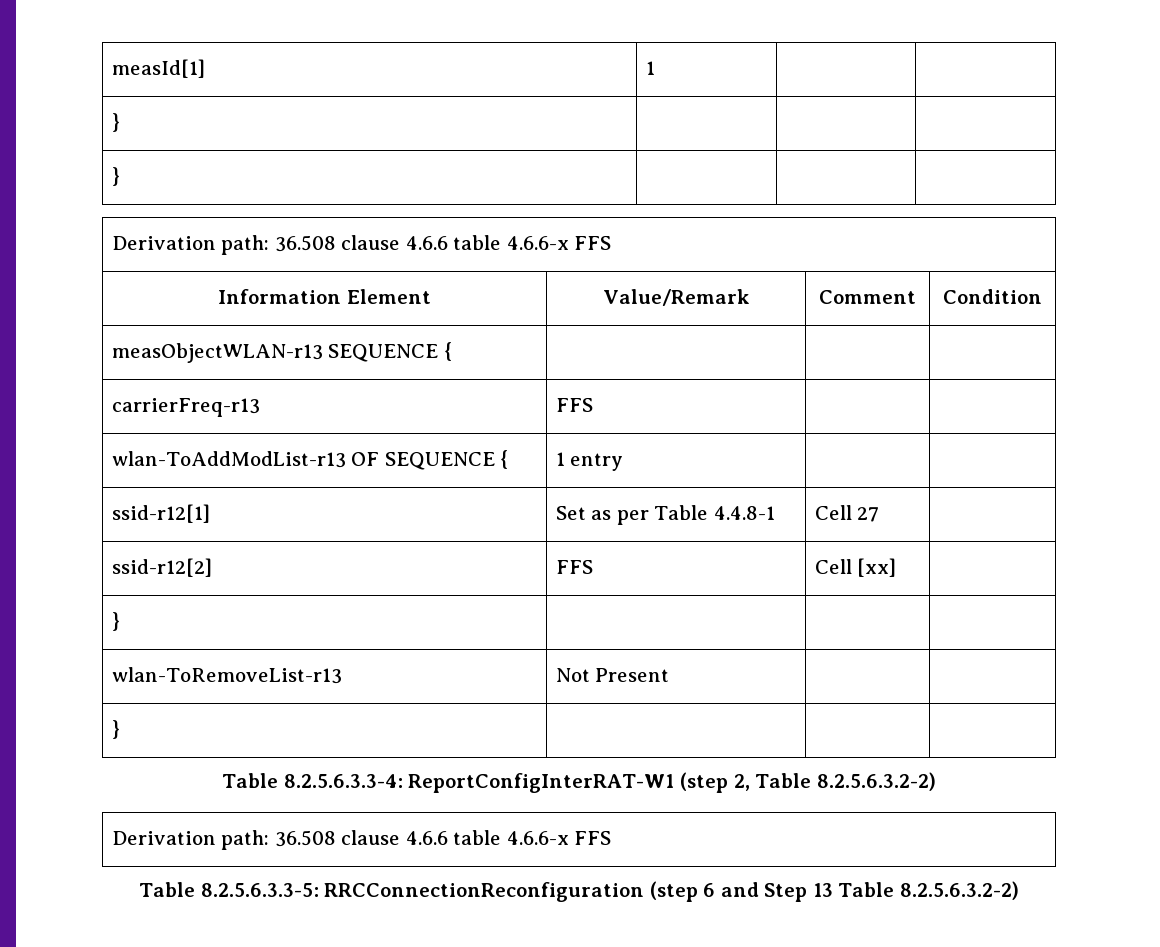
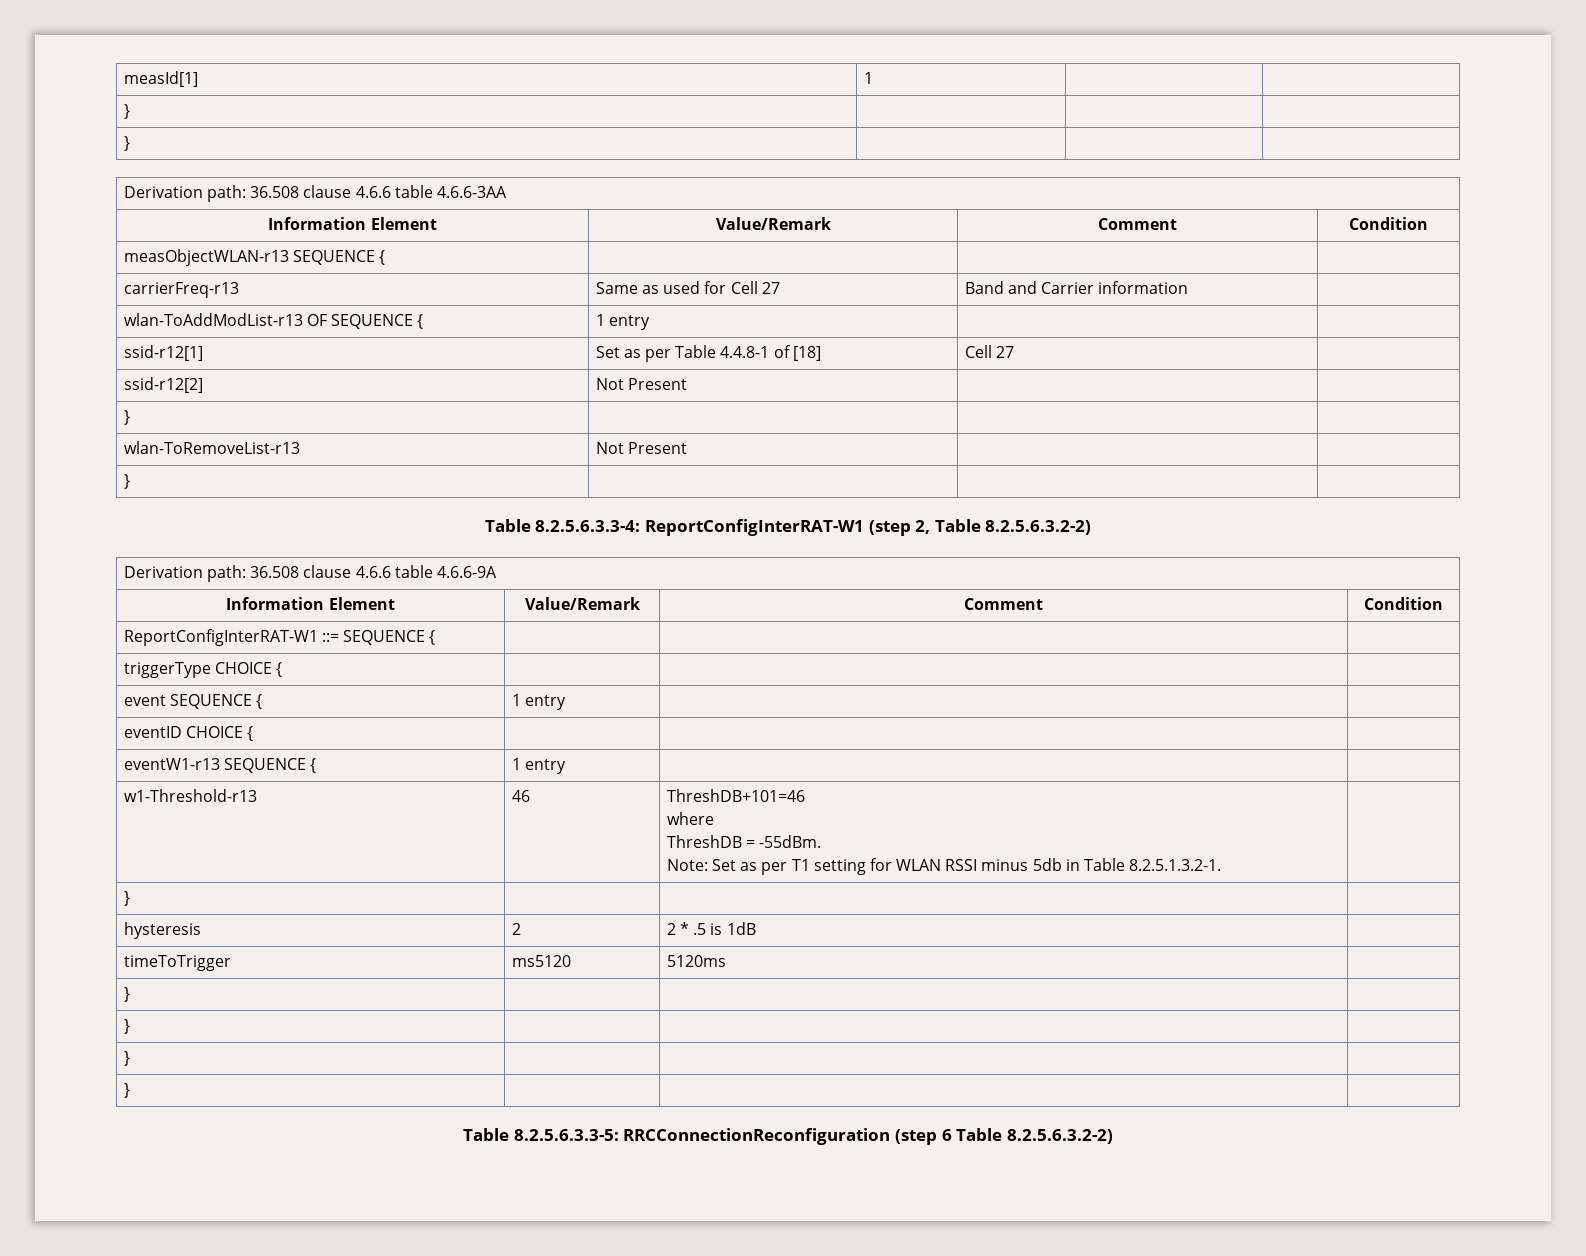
[506,236,612,250] 4.6.6-x FFS -> [436,186,507,198] 4.6.6-3AA
[555,398,593,412] FFS | -> [595,281,780,294] [964,281,1189,294] Same as used for Cell 27 | Band and Carrier information
(775, 513) none -> [773,345,821,361] of [18]
[555,560,593,574] [814,558,897,577] FFS | Cell [xx] -> [595,378,687,390] Not Present |
[506,831,612,845] 4.6.6-x FFS -> [436,566,497,578] [226,597,395,610] [524,597,640,610] [964,598,1043,610] [1364,597,1443,610] [123,629,436,646] [123,662,283,678] [123,694,263,709] [511,694,566,710] [123,726,254,741] [123,758,317,773] [511,758,566,774] [123,789,257,802] [511,790,530,802] [666,789,805,802] [666,812,714,825] [666,835,822,848] [666,858,1222,875] [123,891,130,906] [123,922,201,939] [511,923,521,935] [666,922,756,935] [123,955,231,971] [511,955,571,967] [666,955,726,967] [123,987,130,1002] [123,1019,130,1034] [123,1051,130,1066] [123,1083,130,1098] 4.6.6-9A // Information Element | Value/Remark | Comment | Condition // ReportConfigInterRAT-W1 ::= SEQUENCE { | | | // triggerType CHOICE { | | | // event SEQUENCE { | 1 entry | | // eventID CHOICE { | | | // eventW1-r13 SEQUENCE { | 1 entry | | // w1-Threshold-r13 | 46 | ThreshDB+101=46 // where // ThreshDB = -55dBm. // Note: Set as per T1 setting for WLAN RSSI minus 5db in Table 8.2.5.1.3.2-1. | // } | | | // hysteresis | 2 | 2 * .5 is 1dB | // timeToTrigger | ms5120 | 5120ms | // } | | | // } | | | // } | | | // } | | |
[720,882,833,902] and Step 13 -> (952, 1135) none

